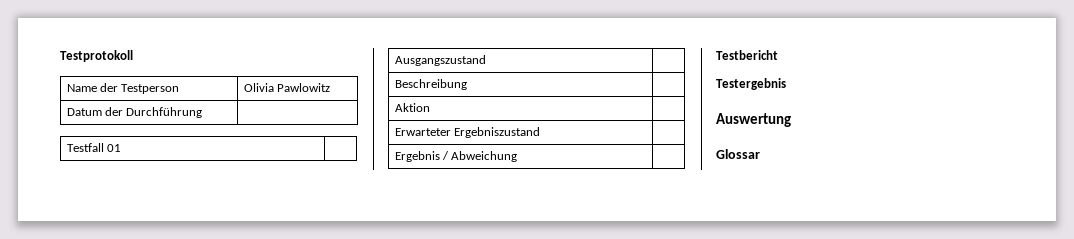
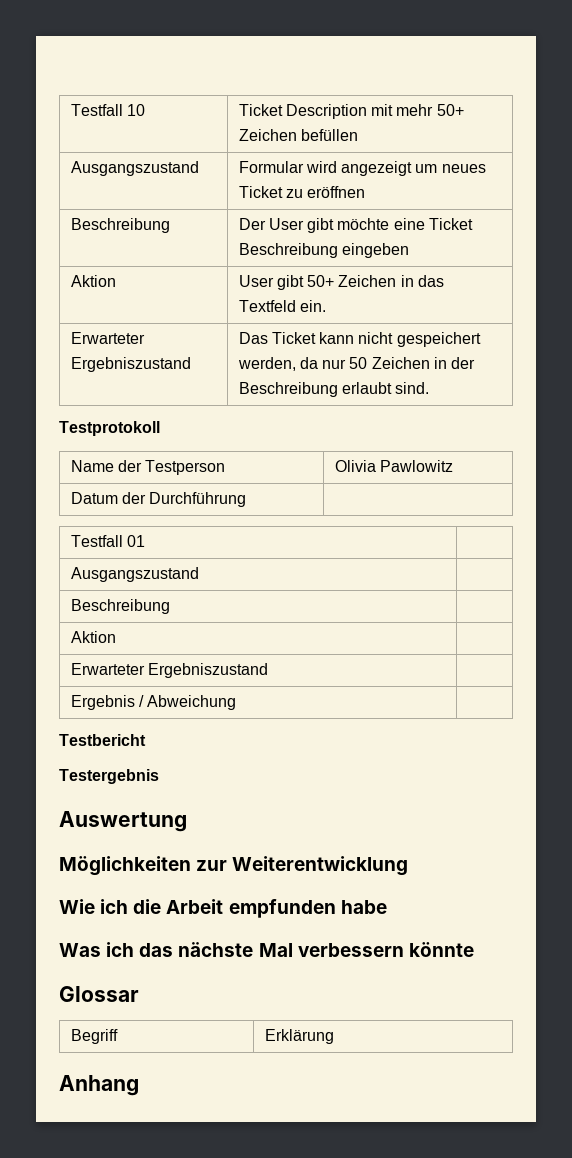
(60, 56) none -> [70,104,145,116] [238,104,464,119] [238,129,358,141] [70,161,199,176] [238,161,486,176] [238,186,366,198] [70,218,170,233] [238,218,474,233] [238,243,409,258] [70,275,116,287] [238,275,445,290] [238,300,326,312] [70,332,145,344] [70,357,191,372] [238,332,481,347] [237,357,476,371] [238,382,430,397] Testfall 10 | Ticket Description mit mehr 50+ Zeichen befüllen // Ausgangszustand | Formular wird angezeigt um neues Ticket zu eröffnen // Beschreibung | Der User gibt möchte eine Ticket Beschreibung eingeben // Aktion | User gibt 50+ Zeichen in das Textfeld ein. // Erwarteter Ergebniszustand | Das Ticket kann nicht gespeichert werden, da nur 50 Zeichen in der Beschreibung erlaubt sind. //
[716,149,760,159] Glossar -> [59,856,409,876] [59,899,387,918] [59,942,474,957] [59,986,139,1002] [70,1029,118,1044] [264,1029,334,1044] [59,1075,139,1096] Möglichkeiten zur Weiterentwicklung // Wie ich die Arbeit empfunden habe // Was ich das nächste Mal verbessern könnte // Glossar // Begriff | Erklärung // Anhang

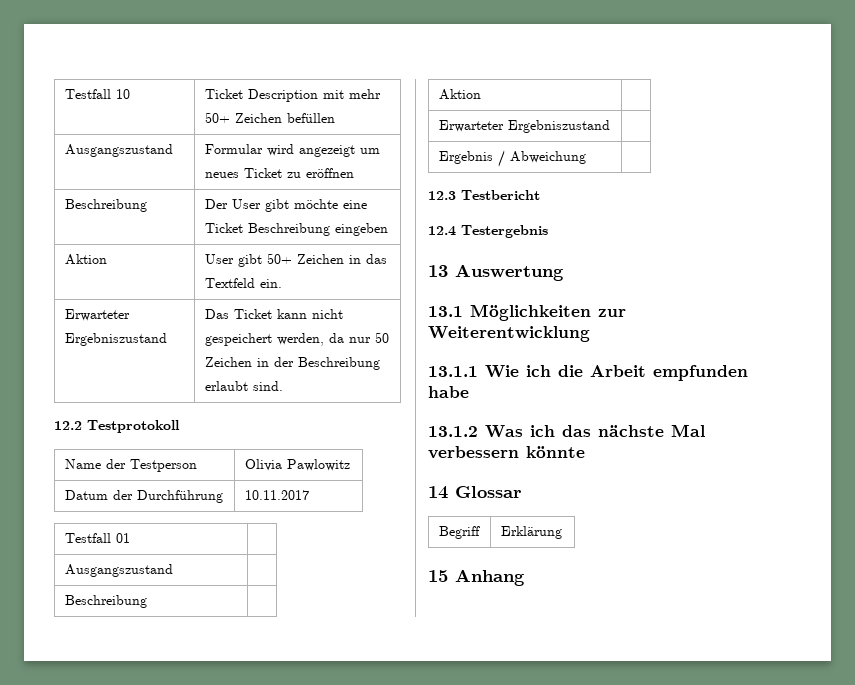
(430, 388) none -> [54,421,82,430] 12.2
(247, 499) none -> [244,490,309,500] 10.11.2017
(237, 702) none -> [428,191,456,200] 12.3
(146, 740) none -> [428,226,456,236] 12.4
(159, 776) none -> [428,265,448,277] 13
(187, 821) none -> [428,306,463,317] 13.1
(409, 866) none -> [428,366,478,377] 13.1.1
(387, 907) none -> [428,426,478,437] 13.1.2
(474, 949) none -> [428,486,448,499] 14
(334, 1036) none -> [428,570,448,582] 15

